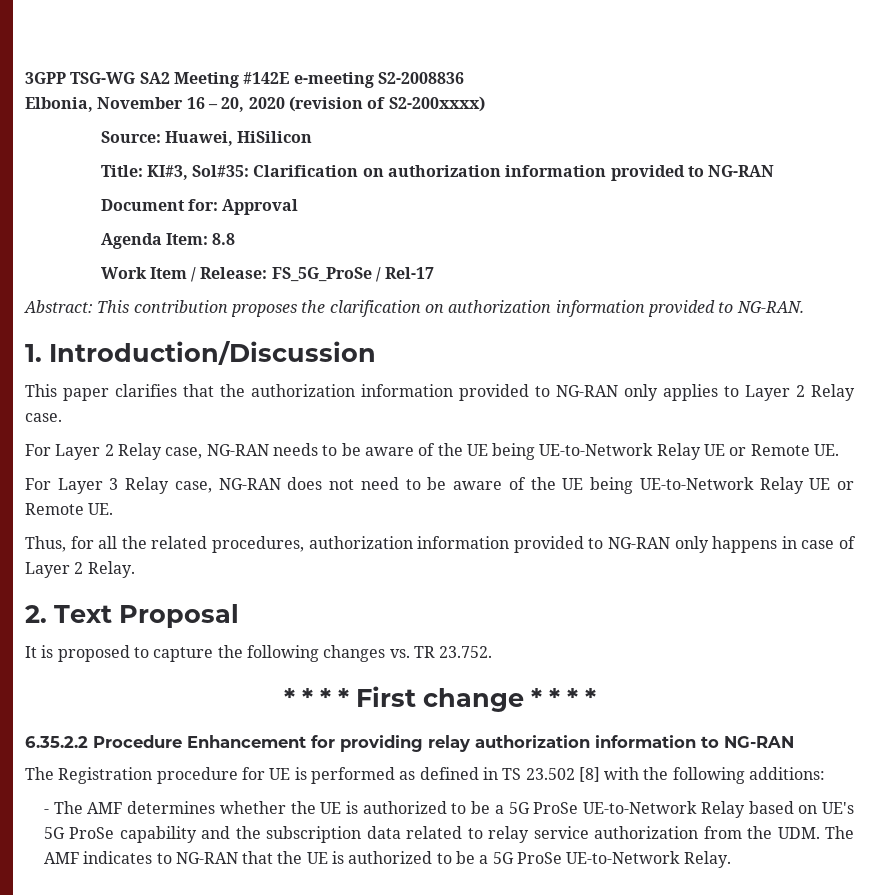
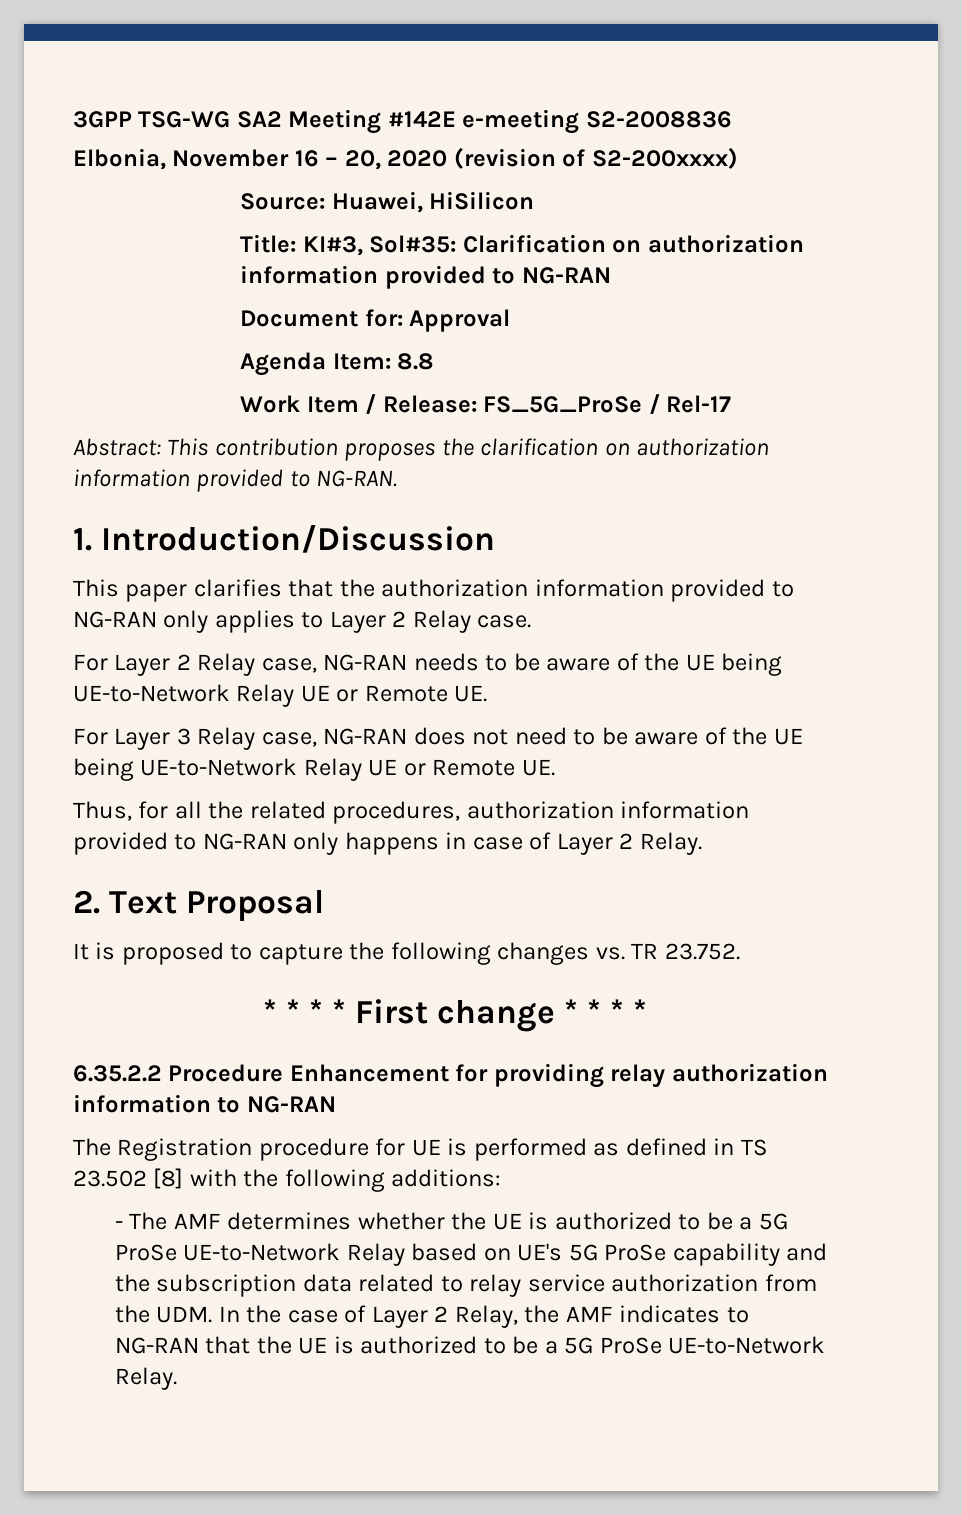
[824,826,854,839] The -> [218,1305,560,1328] In the case of Layer 2 Relay, the

